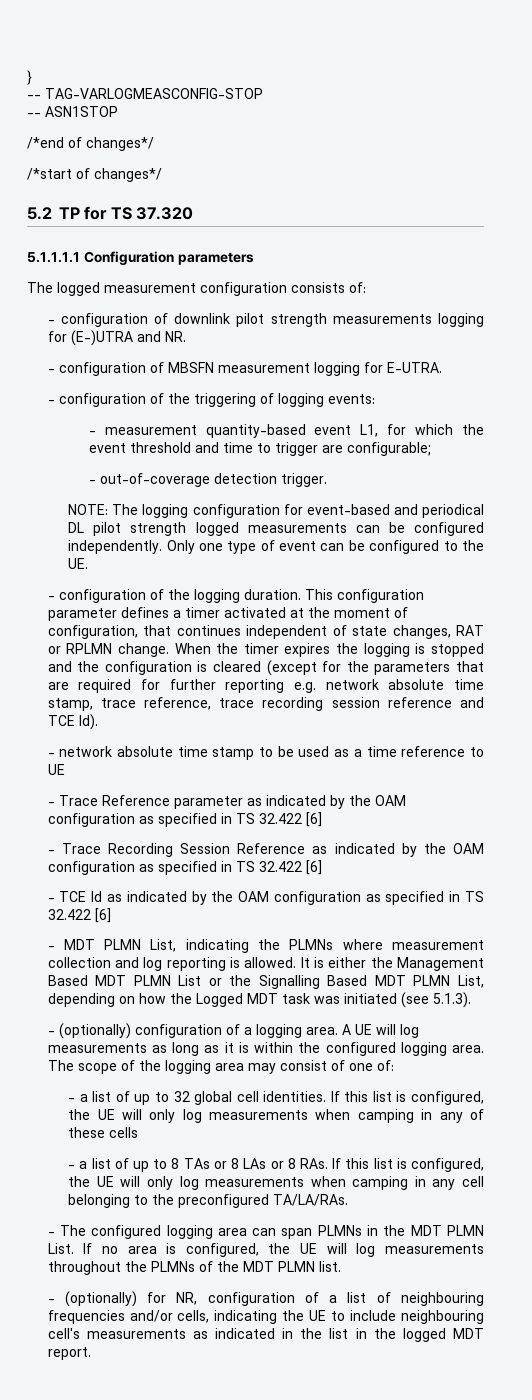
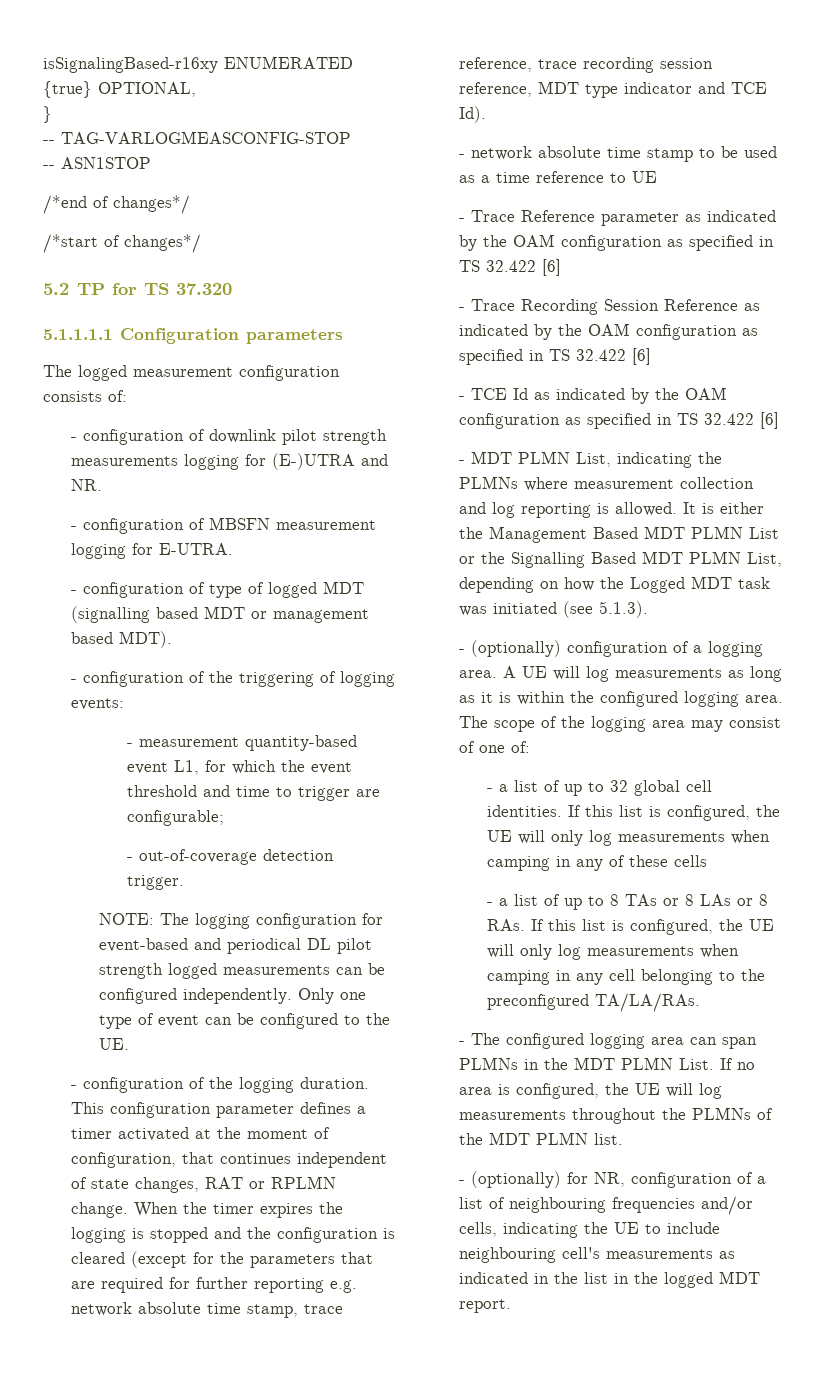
(27, 77) none -> [43,56,353,73] [43,81,196,98] isSignalingBased-r16xy ENUMERATED {true} OPTIONAL, //
(442, 367) none -> [71,581,365,598] [71,606,370,623] [71,631,173,648] // - configuration of type of logged MDT (signalling based MDT or management based MDT).
[387,697,452,708] reference -> [459,81,693,98] reference, MDT type indicator

